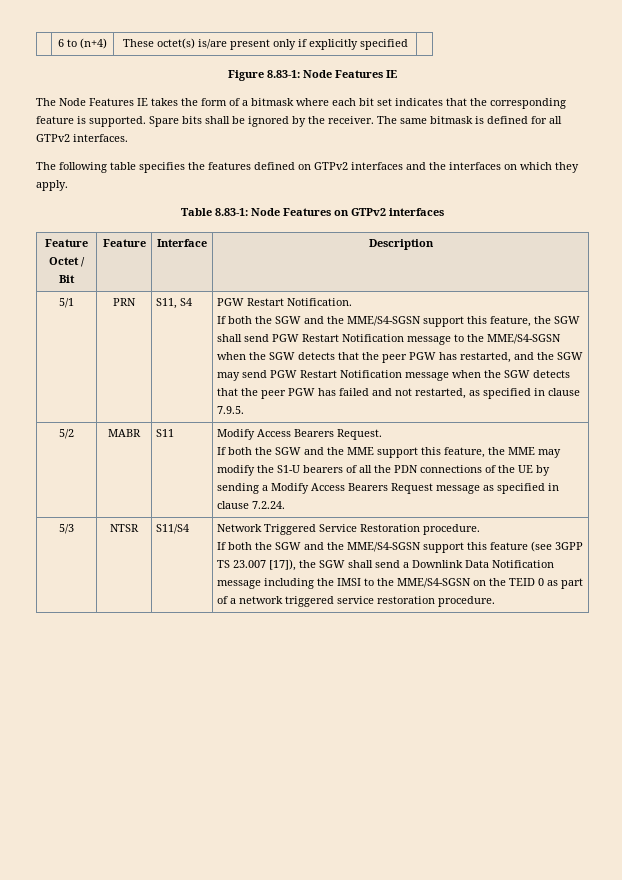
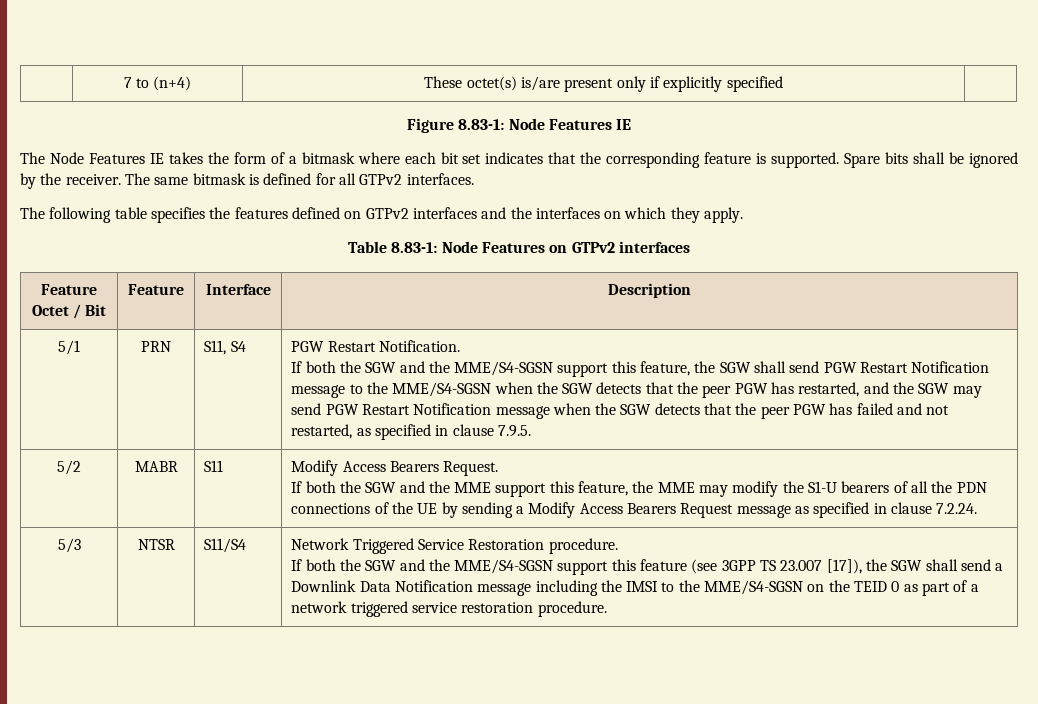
[58,39,64,47] | 6 -> [123,77,132,88] | 7

